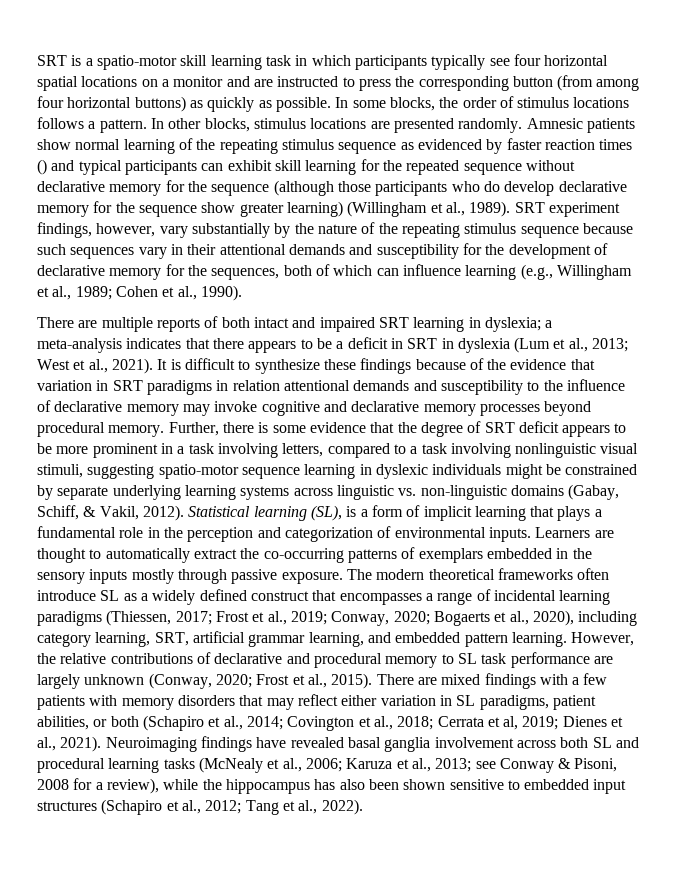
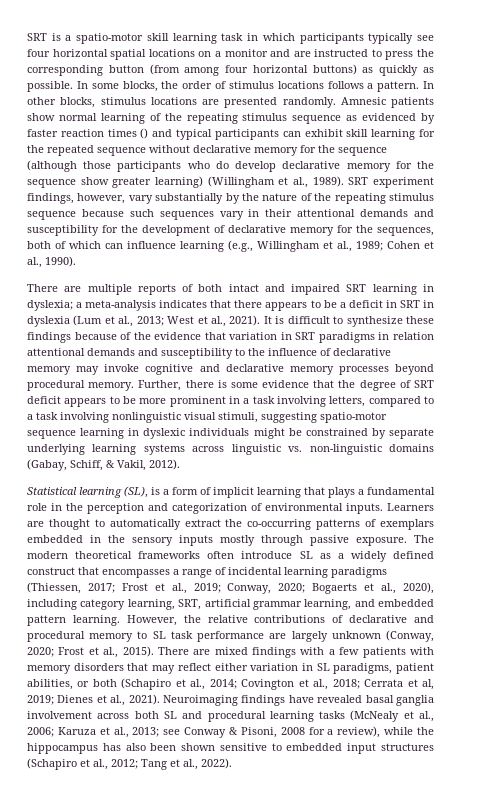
(184, 513) none -> (180, 464) //

